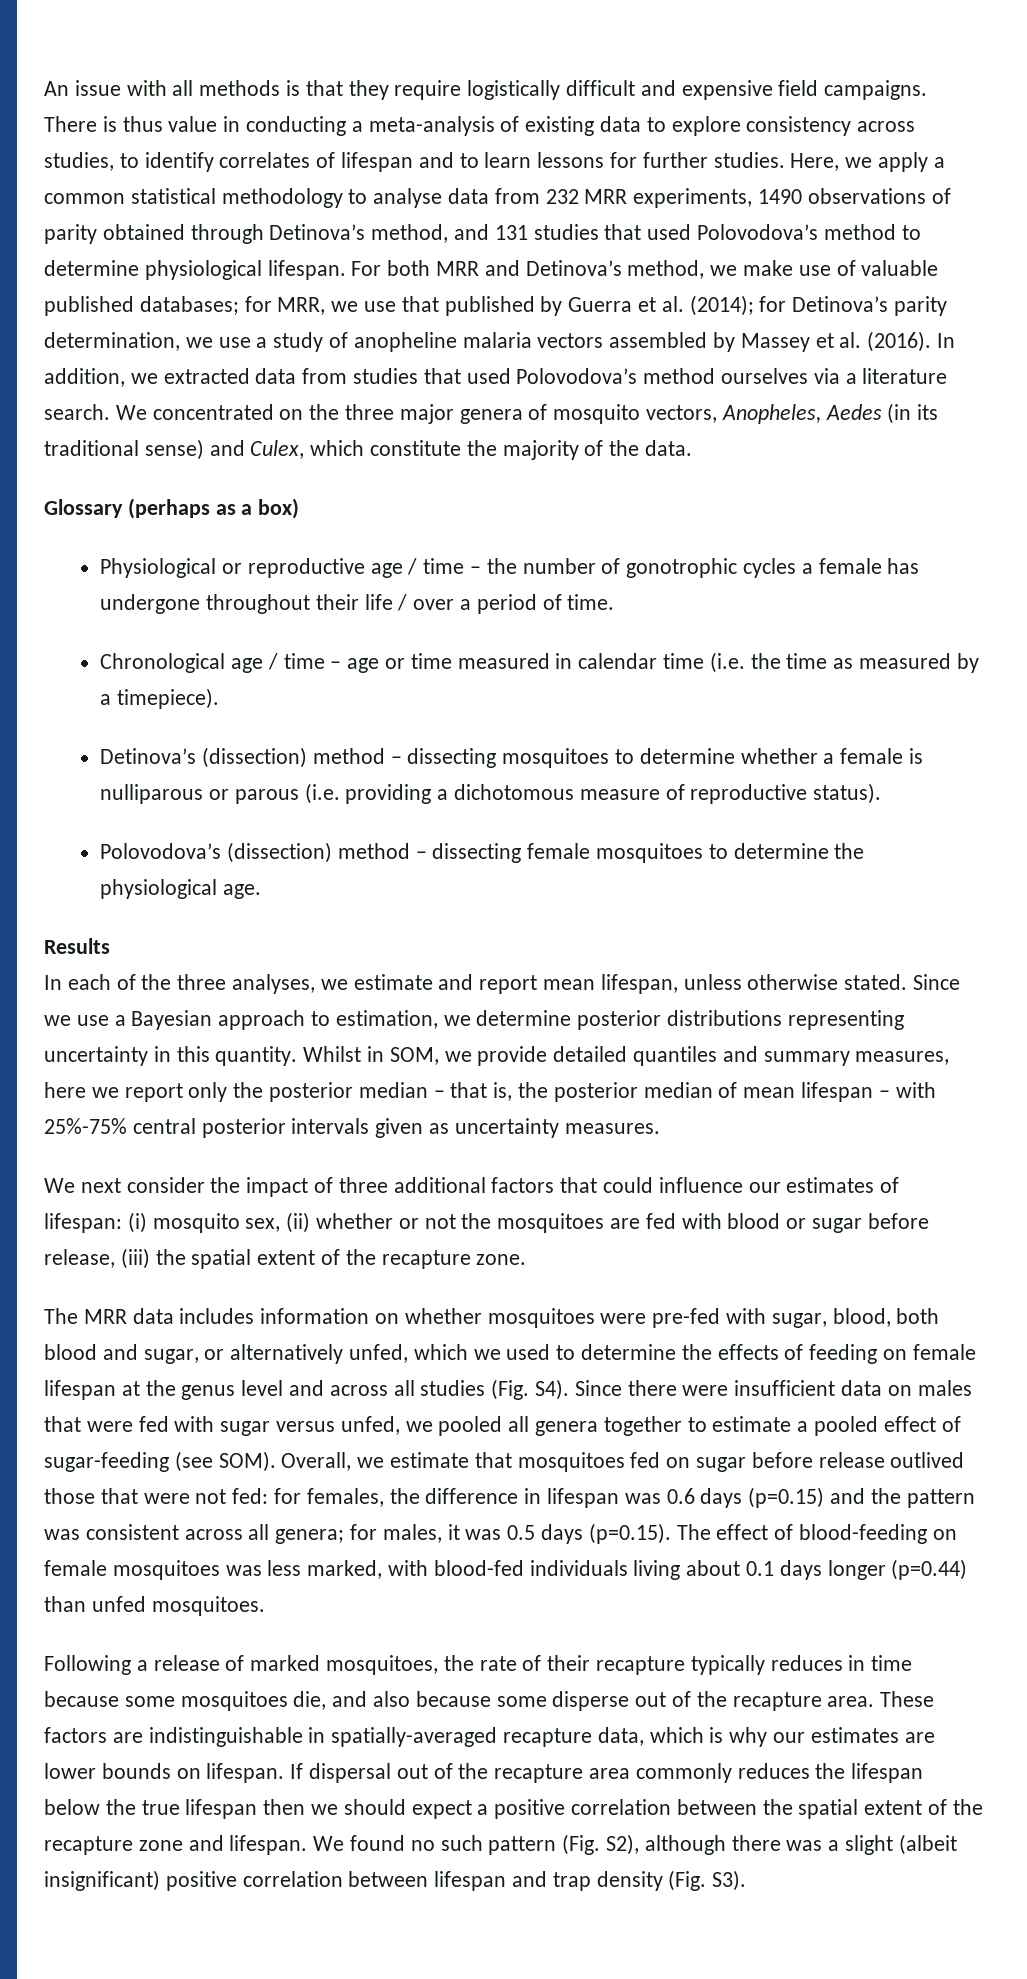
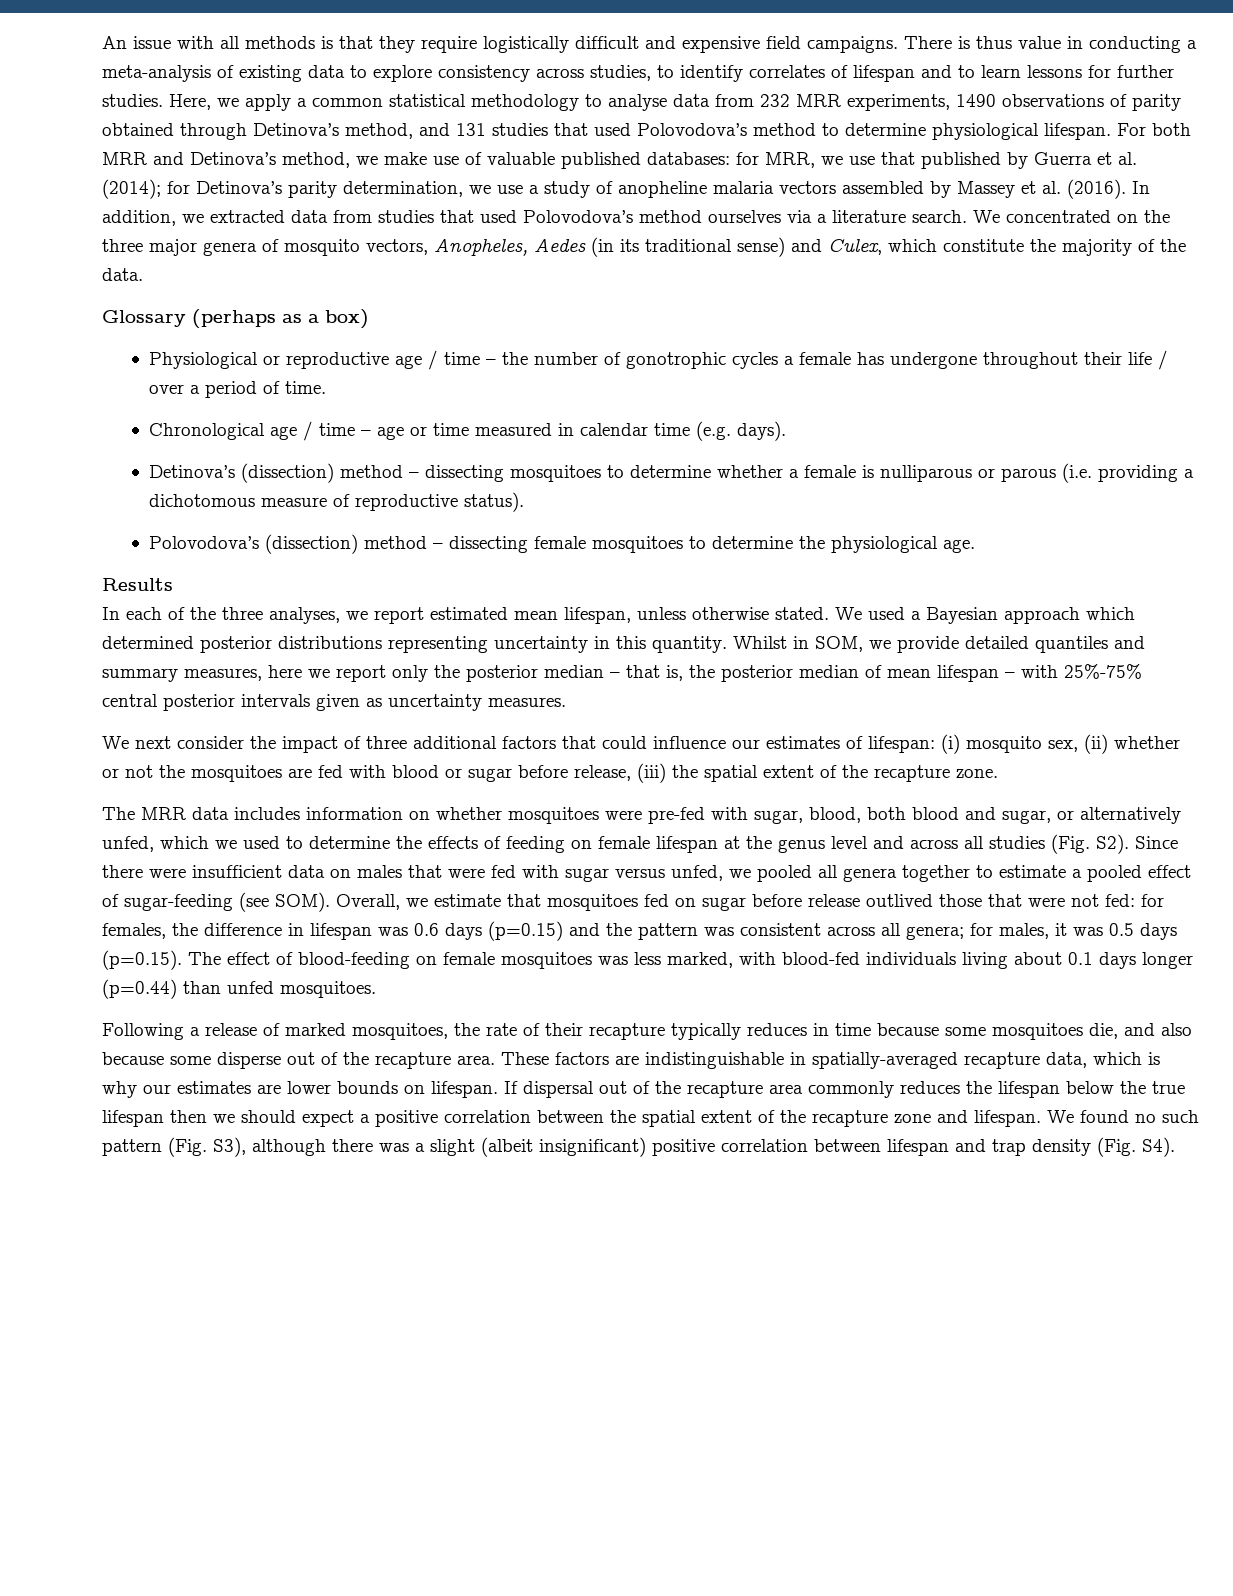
[139,296,239,315] databases; -> [647,152,730,165] databases:
[709,652,979,673] [100,688,219,709] (i.e. the time as measured by a timepiece). -> [696,421,787,441] (e.g. days).
[353,974,538,994] estimate and report -> [374,607,508,624] report estimated
[913,974,961,990] [44,1010,572,1030] Since we use a Bayesian approach to estimation, we determine -> [835,607,1135,624] [102,636,194,649] We used a Bayesian approach which determined
[535,1379,570,1400] S4). -> [1096,834,1129,854] S2).
[606,1834,640,1855] S2), -> [213,1137,246,1157] S3),
[712,1870,747,1891] S3). -> [1142,1137,1175,1157] S4).

